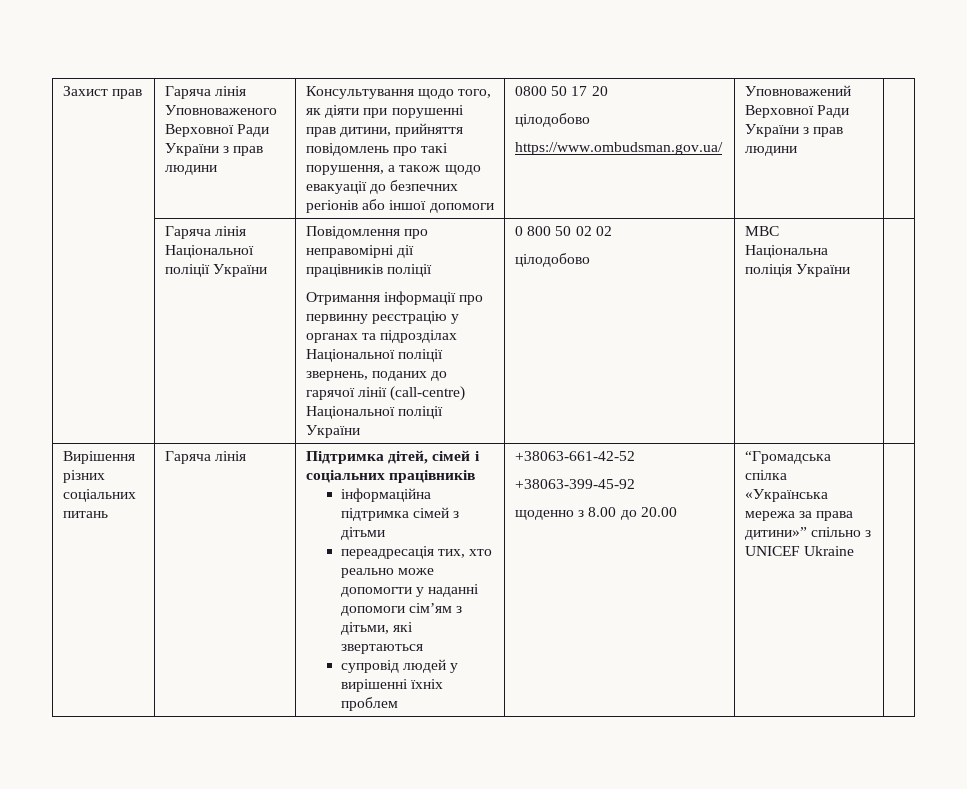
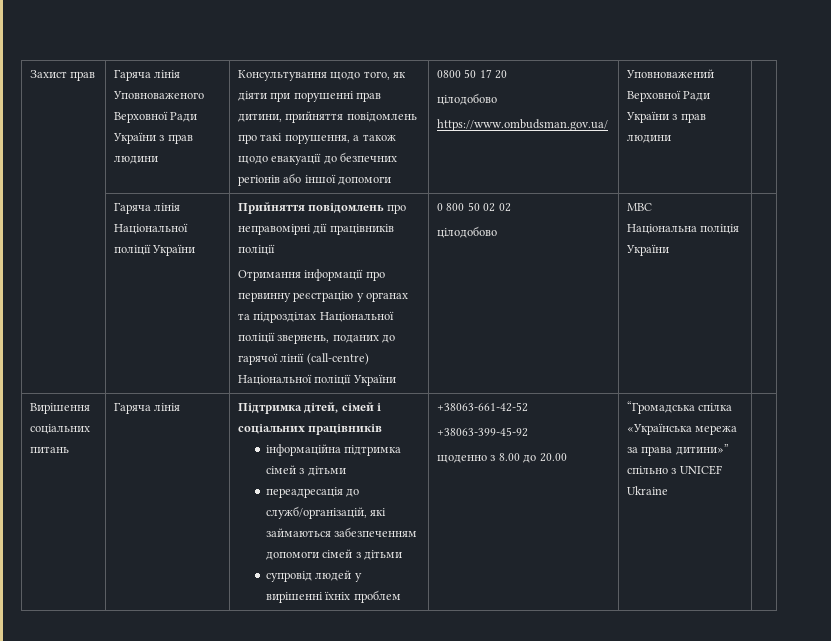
[306,226,401,239] Повідомлення -> [238,202,385,214] Прийняття повідомлень
[63,470,106,483] різних -> (91, 408) none
[438,549,493,558] [340,568,435,578] [340,584,480,597] [340,603,463,616] [340,622,414,635] [340,644,423,654] тих, хто реально може допомогти у наданні допомоги сім’ям з дітьми, які звертаються -> [346,489,360,497] [265,506,387,519] [265,527,418,537] [265,549,403,560] до служб/організацій, які займаються забезпеченням допомоги сімей з дітьми

